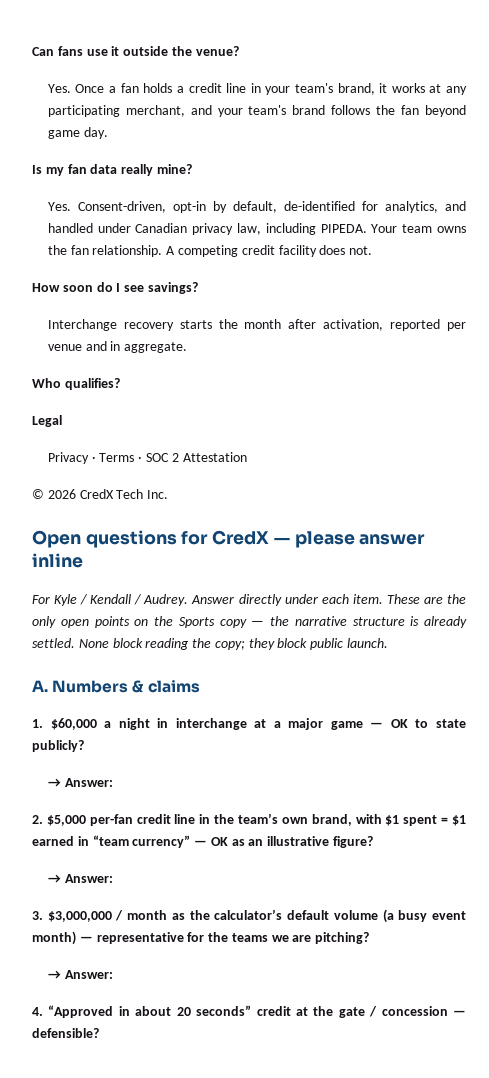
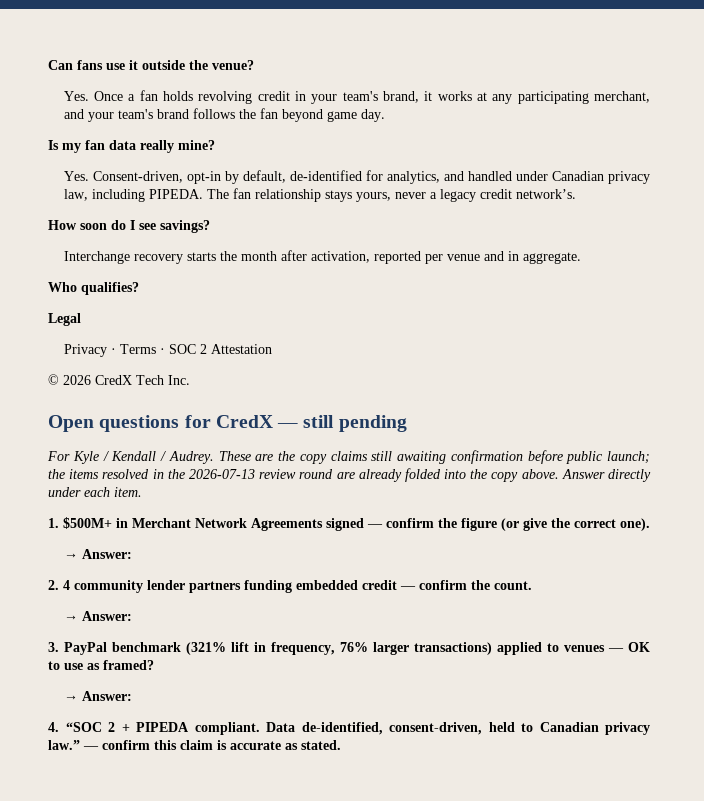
[176,83,247,93] a credit line -> [198,91,290,104] revolving credit
[371,224,467,233] [47,245,373,257] Your team owns the fan relationship. A competing credit facility does not. -> [206,188,576,202] The fan relationship stays yours, never a legacy credit network’s.
[294,531,426,548] [32,553,83,568] please answer inline -> [303,415,407,432] still pending
(189, 600) none -> [218,450,650,464] [48,468,559,482] These are the copy claims still awaiting confirmation before public launch; the items resolved in the 2026-07-13 review round are already folded into the copy above.
[386,594,467,604] [32,616,467,628] [32,638,389,650] [32,680,200,693] [32,718,467,730] [32,740,84,752] [47,778,113,787] [32,813,466,826] [32,835,374,848] [47,874,113,883] [32,909,466,923] [32,931,370,945] [47,970,113,979] [32,1005,467,1018] [32,1028,99,1038] These are the only open points on the Sports copy — the narrative structure is already settled. None block reading the copy; they block public launch. // A. Numbers & claims // 1. $60,000 a night in interchange at a major game — OK to state publicly? // → Answer: // 2. $5,000 per-fan credit line in the team’s own brand, with $1 spent = $1 earned in “team currency” — OK as an illustrative figure? // → Answer: // 3. $3,000,000 / month as the calculator’s default volume (a busy event month) — representative for the teams we are pitching? // → Answer: // 4. “Approved in about 20 seconds” credit at the gate / concession — defensible? -> [48,517,650,531] [63,549,132,559] [48,580,532,593] [63,611,132,621] [48,642,650,655] [48,660,154,670] [63,691,132,701] [48,722,650,735] [48,740,341,750] // 1. $500M+ in Merchant Network Agreements signed — confirm the figure (or give the correct one). // → Answer: // 2. 4 community lender partners funding embedded credit — confirm the count. // → Answer: // 3. PayPal benchmark (321% lift in frequency, 76% larger transactions) applied to venues — OK to use as framed? // → Answer: // 4. “SOC 2 + PIPEDA compliant. Data de-identified, consent-driven, held to Canadian privacy law.” — confirm this claim is accurate as stated.

